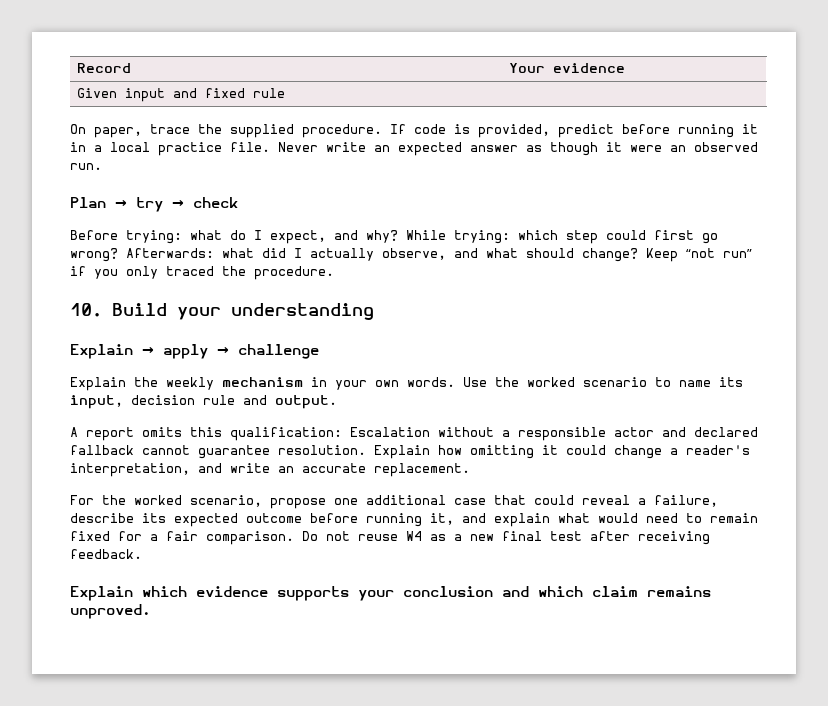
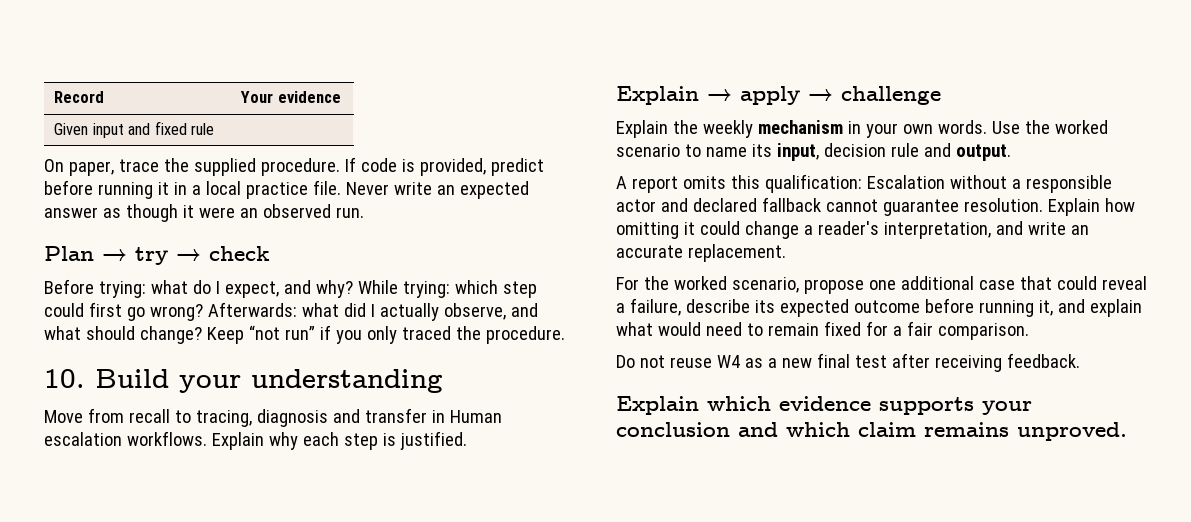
(374, 311) none -> [44,408,502,427] [44,431,467,450] // Move from recall to tracing, diagnosis and transfer in Human escalation workflows. Explain why each step is justified.
(294, 538) none -> (1029, 331) //

